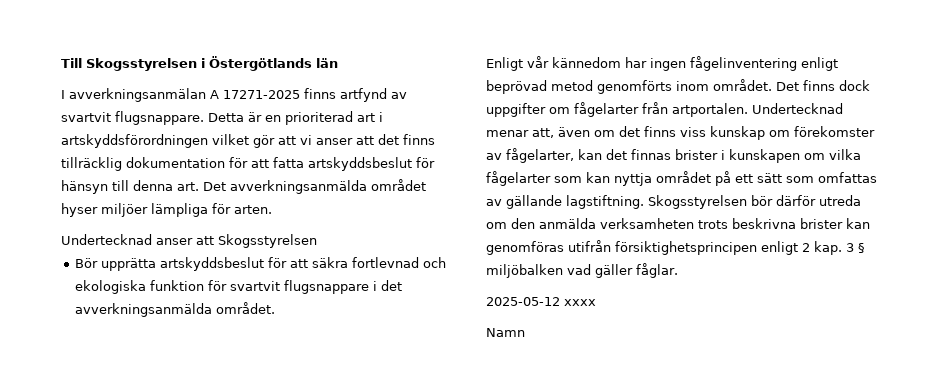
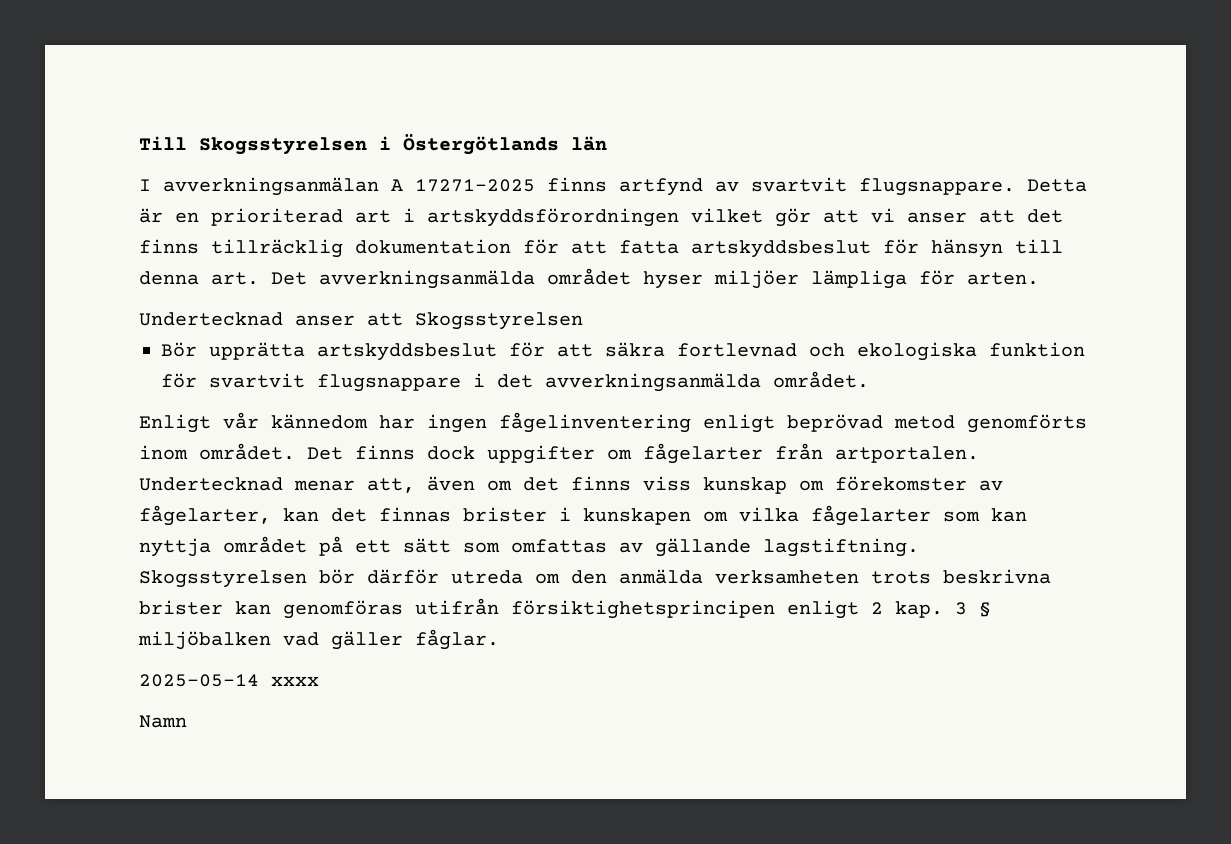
[486,297,560,306] 2025-05-12 -> [139,674,259,687] 2025-05-14

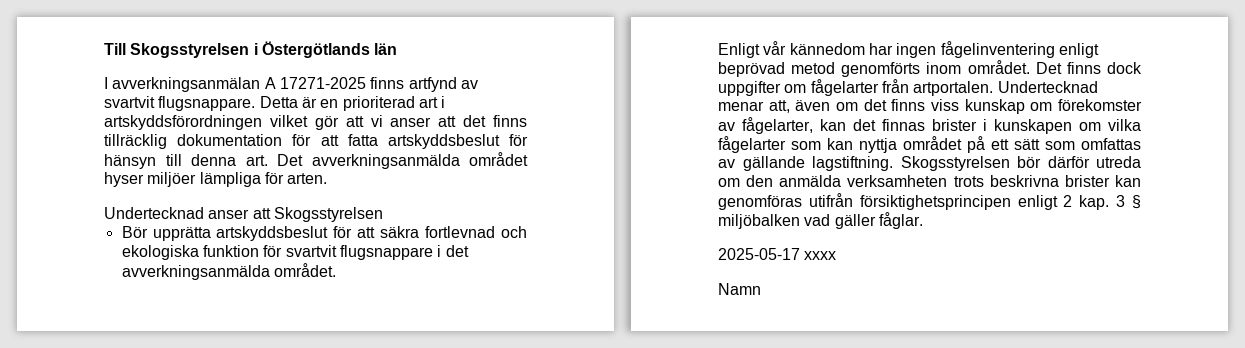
[139,674,259,687] 2025-05-14 -> [718,248,800,260] 2025-05-17

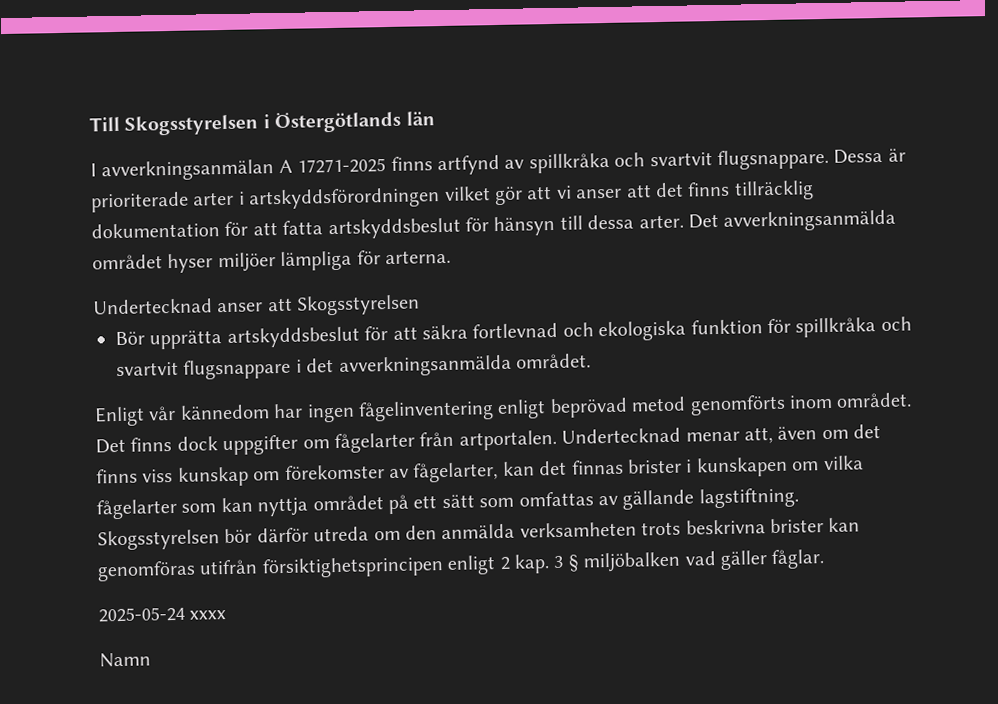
[104,96,438,111] svartvit flugsnappare. Detta är en prioriterad art -> [528,148,906,174] [91,191,235,213] spillkråka och svartvit flugsnappare. Dessa är prioriterade arter
[191,154,268,166] denna art. -> [587,214,684,230] dessa arter.
[287,173,328,184] arten. -> [385,249,451,265] arterna.
(283, 251) none -> [795,316,912,338] spillkråka och
[718,248,800,260] 2025-05-17 -> [98,606,185,623] 2025-05-24

